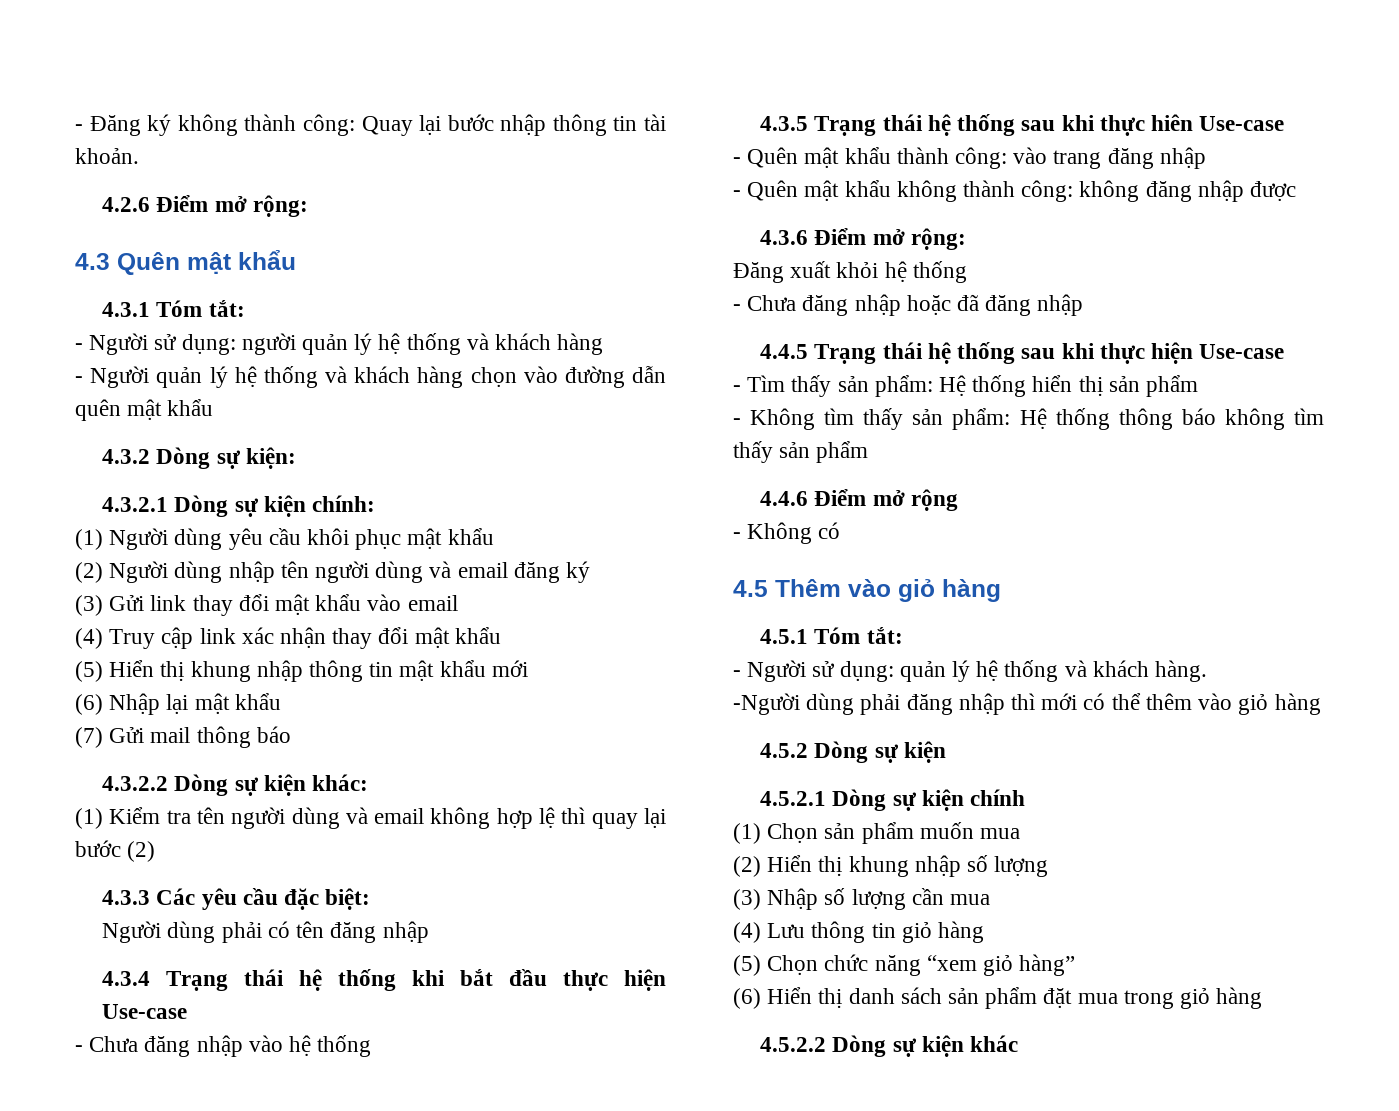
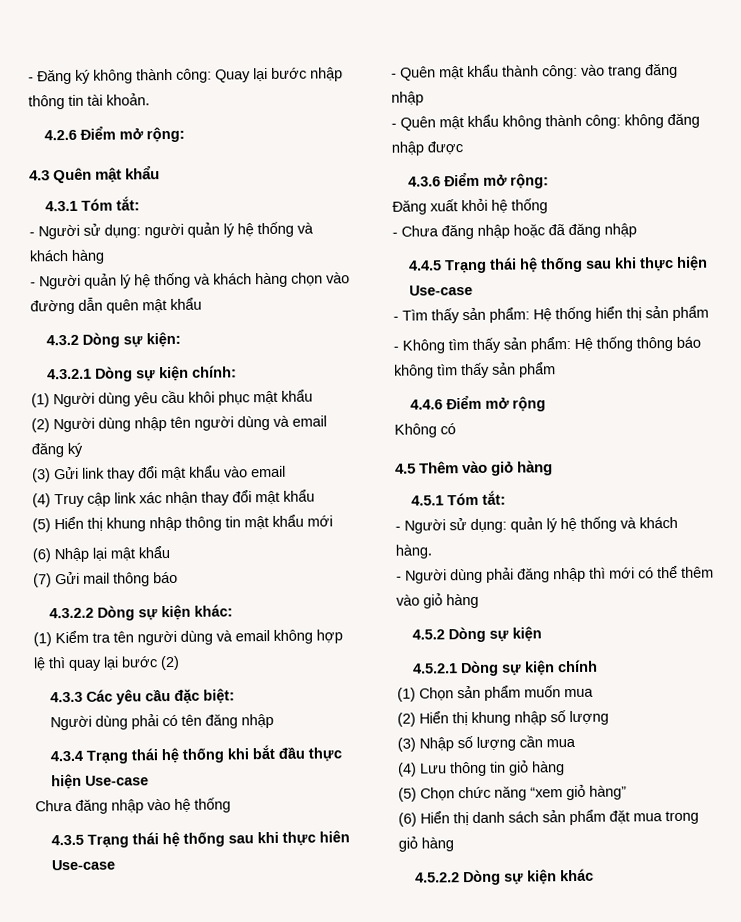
[75,1045,83,1052] - -> (149, 780) none
[733,532,741,539] - -> (546, 404) none
[733,693,800,715] -Người -> [396,569,447,584] - Người

